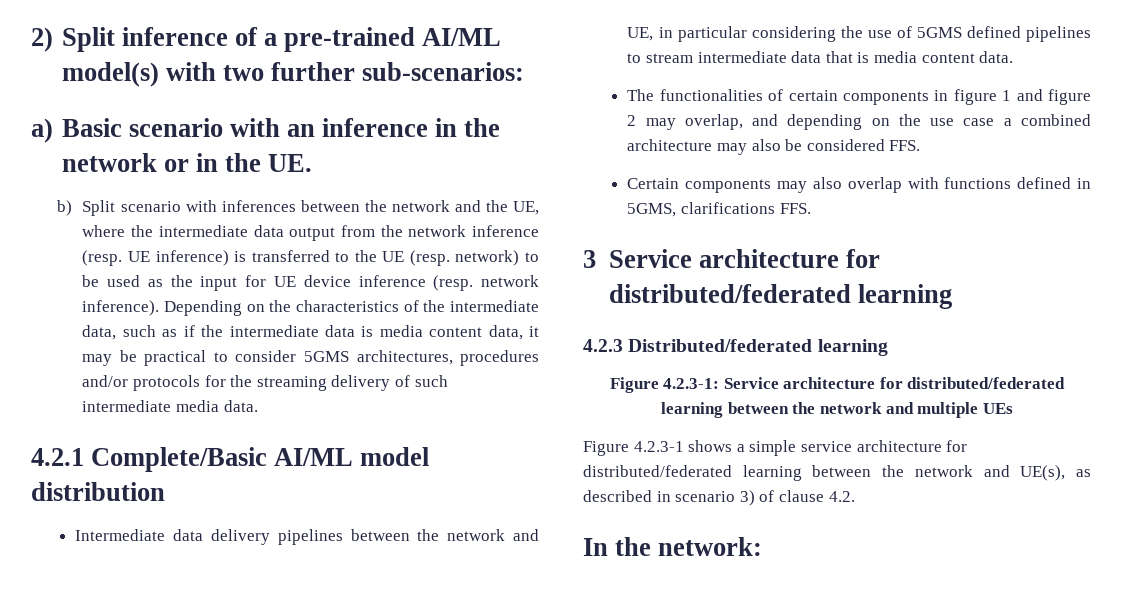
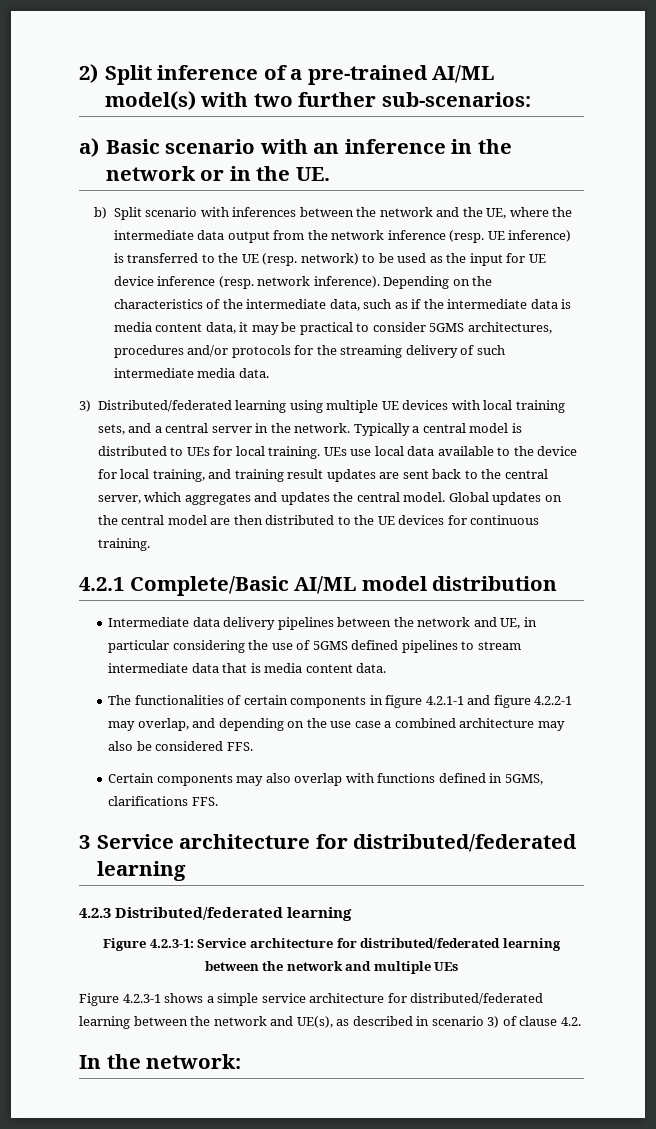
(258, 406) none -> [79,400,565,413] [97,423,522,436] [97,446,578,459] [97,469,548,482] [97,492,562,505] [97,515,540,525] [97,538,150,551] // 3) Distributed/federated learning using multiple UE devices with local training sets, and a central server in the network. Typically a central model is distributed to UEs for local training. UEs use local data available to the device for local training, and training result updates are sent back to the central server, which aggregates and updates the central model. Global updates on the central model are then distributed to the UE devices for continuous training.
[1002,90,1012,101] 1 -> [425,696,464,705] 4.2.1-1
[627,115,637,126] 2 -> [534,696,573,705] 4.2.2-1

